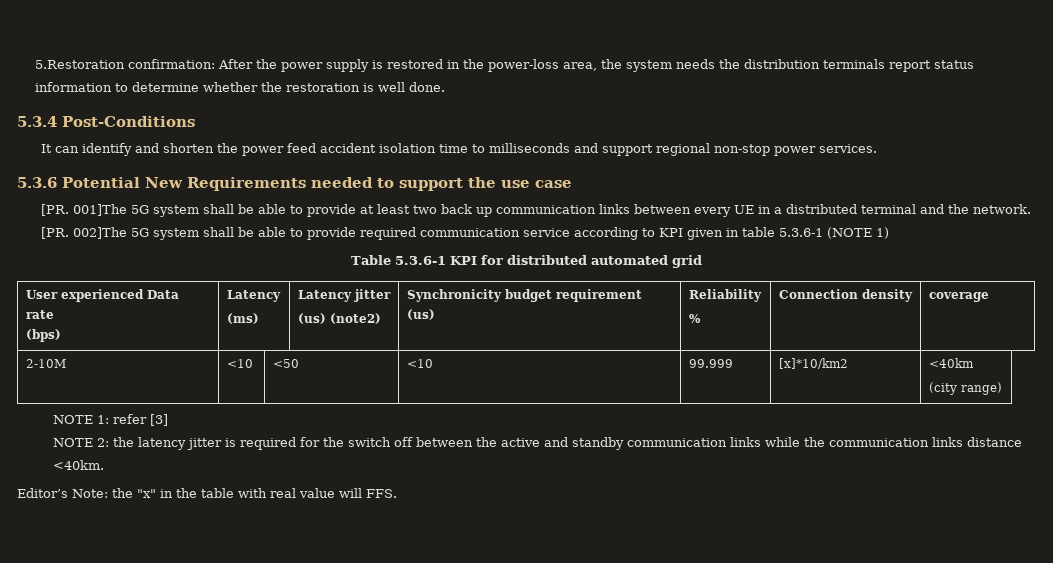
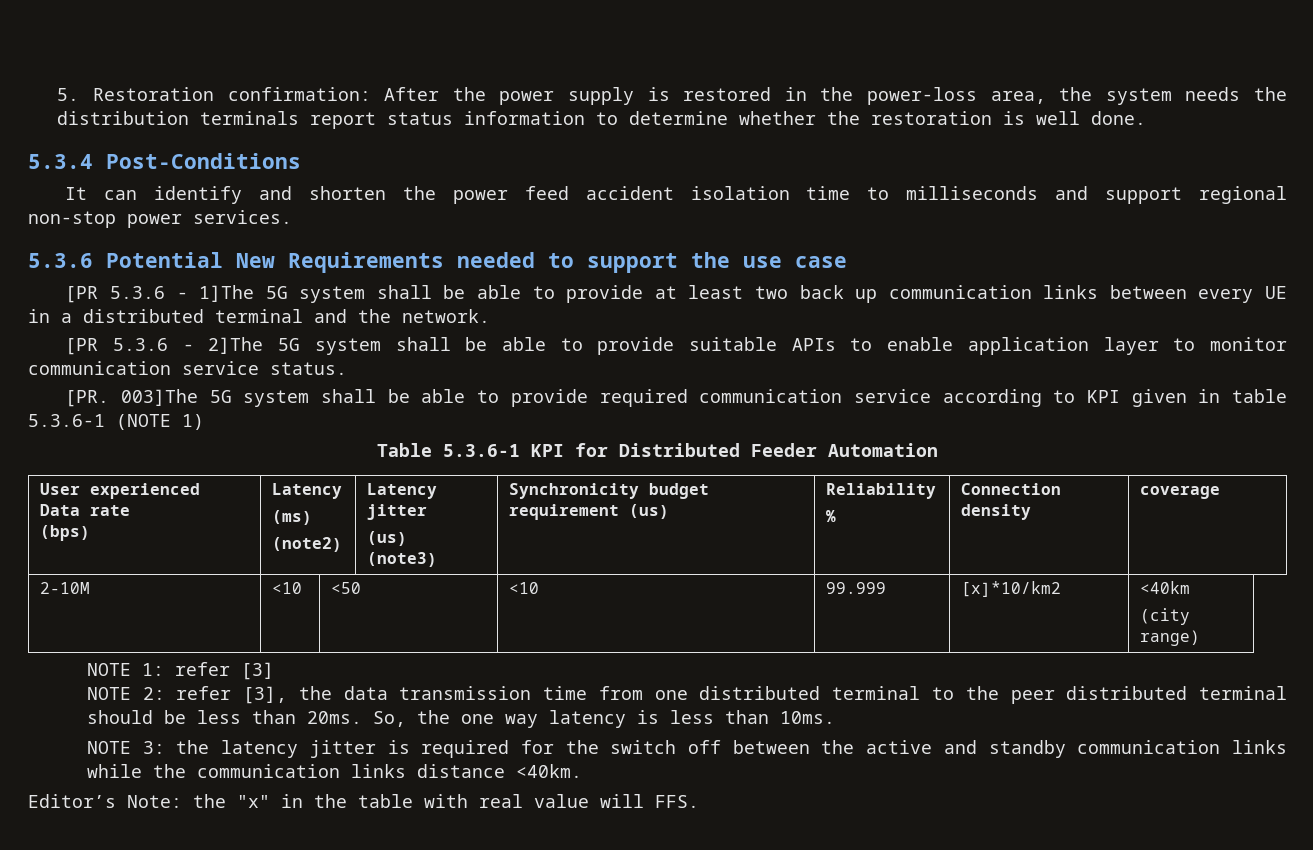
[34,60,125,69] 5.Restoration -> [57,87,215,101] 5. Restoration
[40,204,127,216] [PR. 001]The -> [65,285,255,303] [PR 5.3.6 - 1]The
[40,227,127,239] // [PR. 002]The -> [65,337,1287,355] [28,361,347,375] [65,389,199,407] // [PR 5.3.6 - 2]The 5G system shall be able to provide suitable APIs to enable application layer to monitor communication service status. // [PR. 003]The
[506,255,702,268] distributed automated grid -> [619,443,938,457] Distributed Feeder Automation
(259, 318) none -> [271,537,342,552] // (note2)
[329,313,381,324] (note2) -> [366,552,437,567] (note3)
(109, 442) none -> [176,686,1287,704] [86,710,835,728] [86,741,165,754] refer [3], the data transmission time from one distributed terminal to the peer distributed terminal should be less than 20ms. So, the one way latency is less than 10ms. // NOTE 3:

